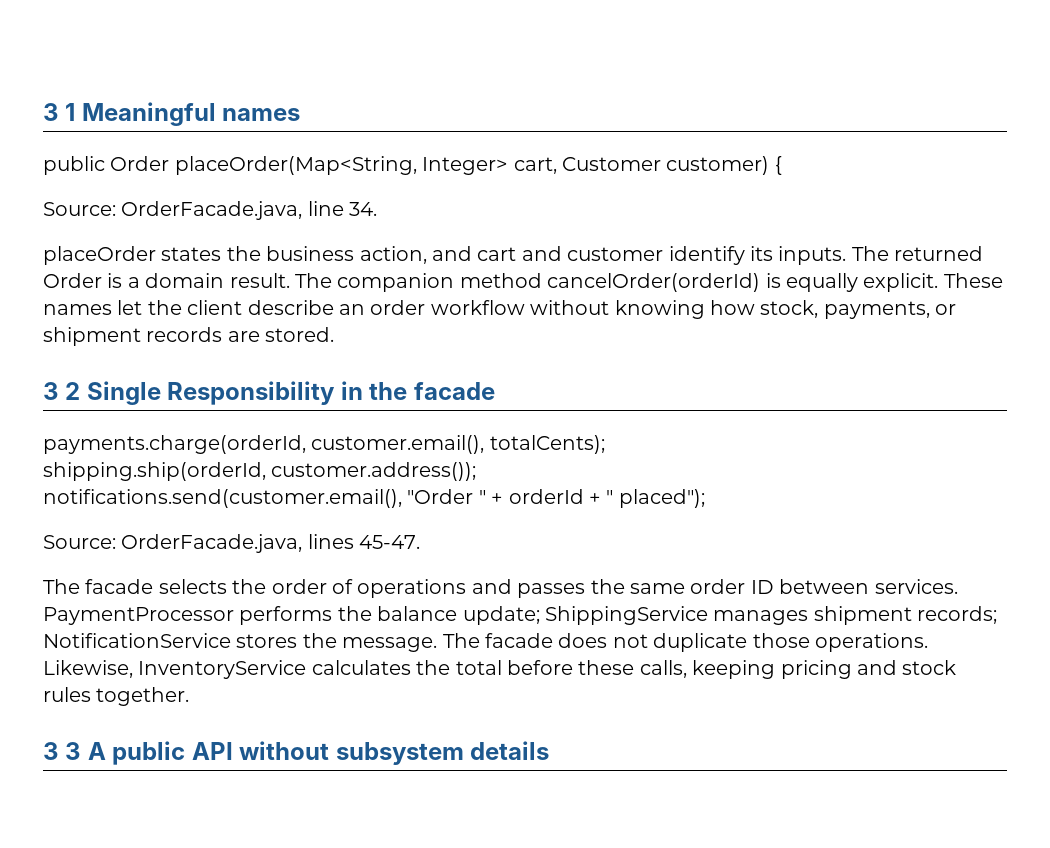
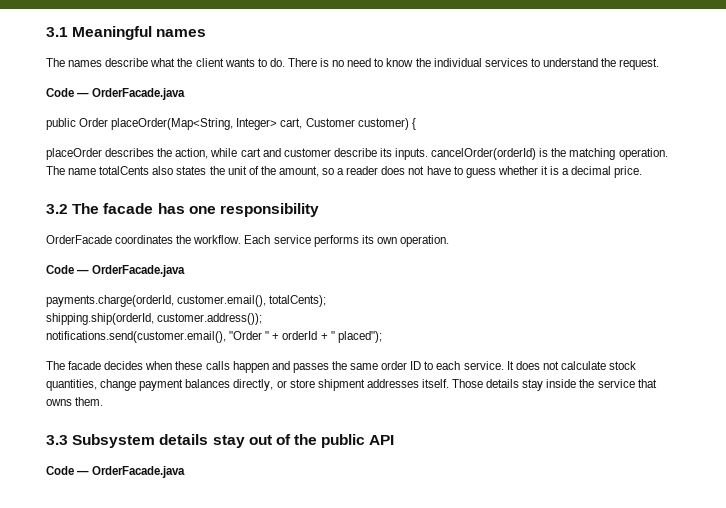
[43,103,76,121] 3 1 -> [46,27,68,37] 3.1
(301, 114) none -> [46,58,660,70] [46,88,186,100] // The names describe what the client wants to do. There is no need to know the individual services to understand the request. // Code — OrderFacade.java
[43,201,378,220] [43,246,472,265] Source: OrderFacade.java, line 34. // placeOrder states the business action, and -> [46,148,238,160] placeOrder describes the action, while
[668,246,745,265] identify -> [333,148,377,157] describe
[851,246,984,261] [43,273,1003,292] [43,300,957,319] [43,327,335,346] [43,381,495,405] The returned Order is a domain result. The companion method cancelOrder(orderId) is equally explicit. These names let the client describe an order workflow without knowing how stock, payments, or shipment records are stored. // 3 2 Single Responsibility in the facade -> [431,148,668,160] [46,166,643,178] [46,203,319,217] [46,235,449,247] [46,265,186,277] cancelOrder(orderId) is the matching operation. The name totalCents also states the unit of the amount, so a reader does not have to guess whether it is a decimal price. // 3.2 The facade has one responsibility // OrderFacade coordinates the workflow. Each service performs its own operation. // Code — OrderFacade.java
[43,534,421,553] [43,579,467,598] Source: OrderFacade.java, lines 45-47. // The facade selects the order of operations -> [46,361,269,373] The facade decides when these calls happen
[779,579,958,594] [43,606,998,625] [43,633,928,652] [43,660,957,679] [43,687,190,706] [43,742,106,760] between services. PaymentProcessor performs the balance update; ShippingService manages shipment records; NotificationService stores the message. The facade does not duplicate those operations. Likewise, InventoryService calculates the total before these calls, keeping pricing and stock rules together. // 3 3 A -> [424,361,637,370] [46,379,657,391] [46,397,104,406] [46,434,318,448] to each service. It does not calculate stock quantities, change payment balances directly, or store shipment addresses itself. Those details stay inside the service that owns them. // 3.3 Subsystem details stay out of the
[239,741,550,765] without subsystem details -> [46,466,186,478] // Code — OrderFacade.java

